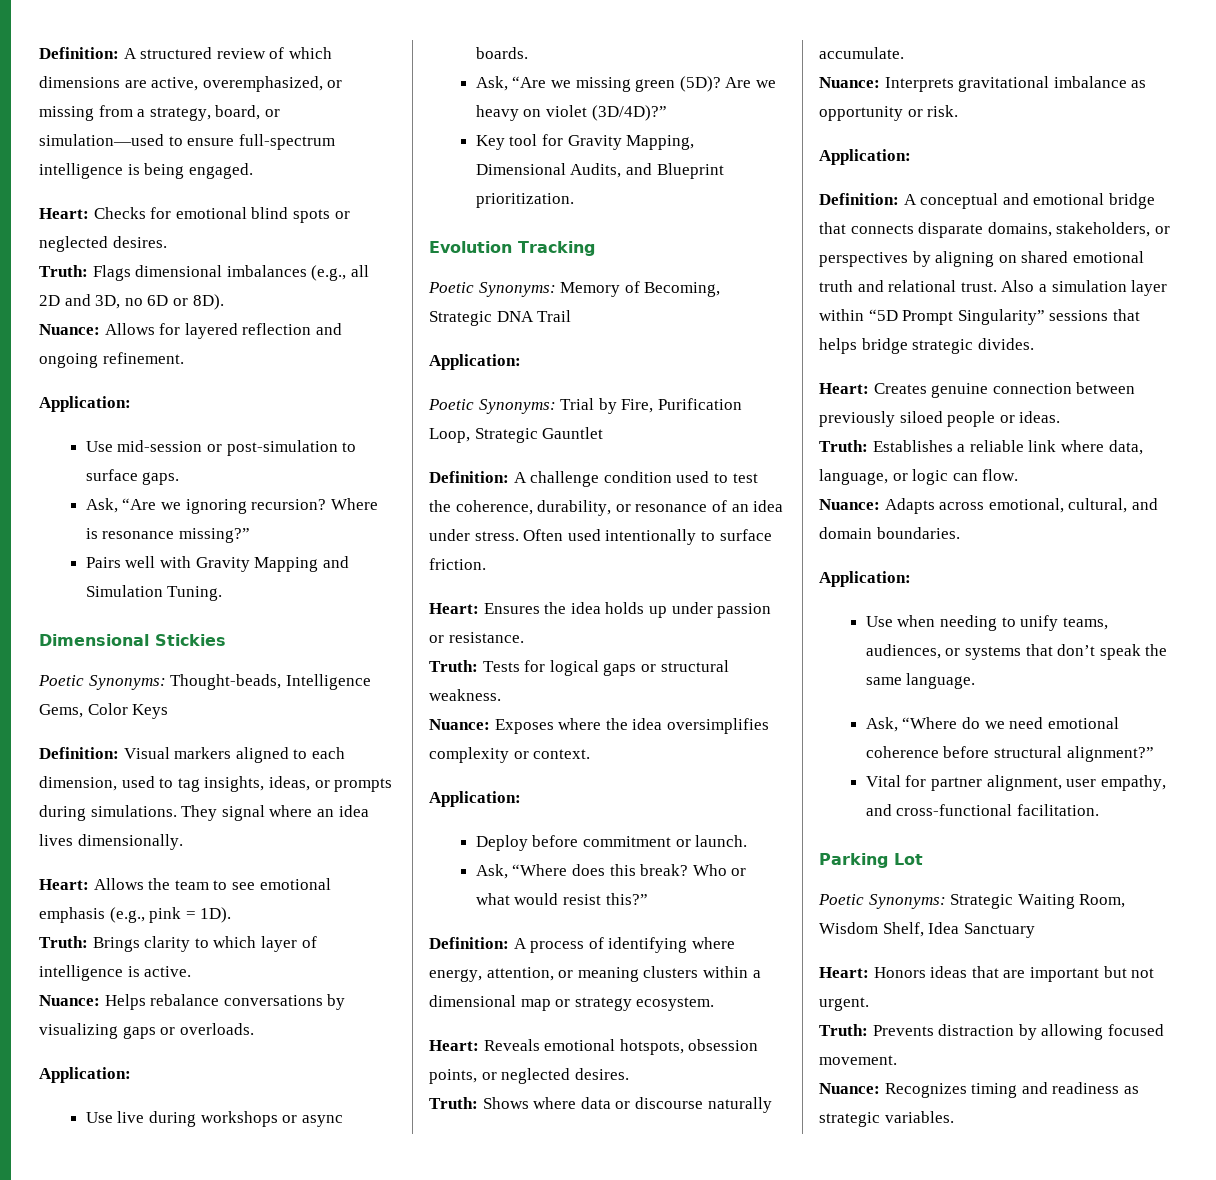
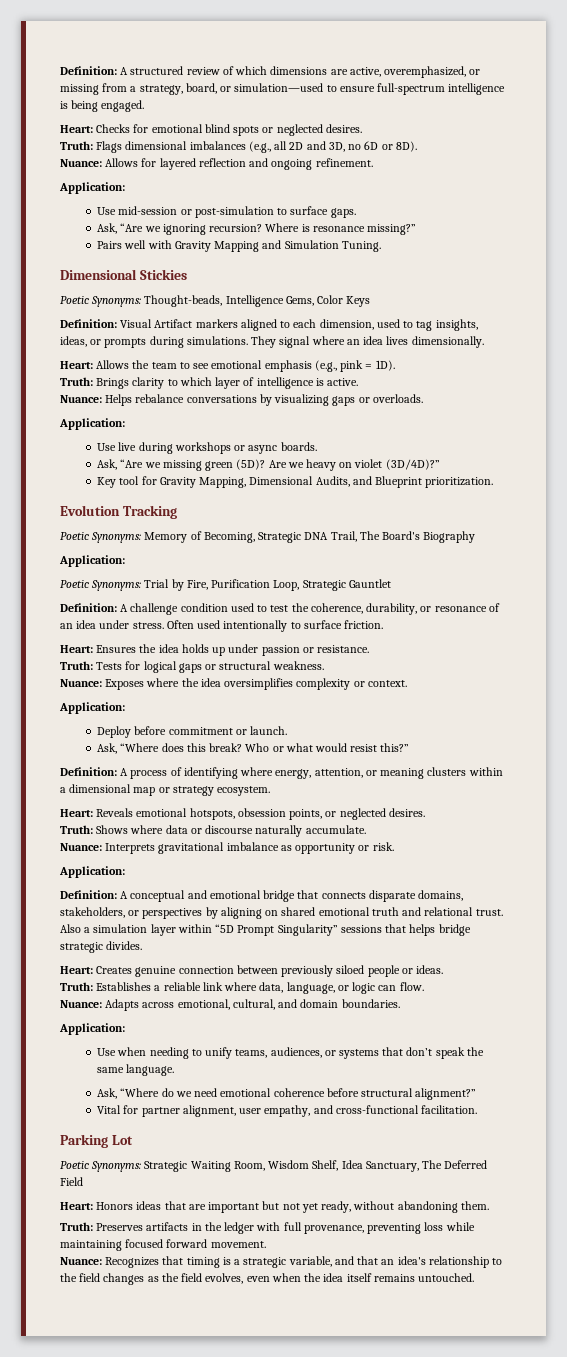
(170, 753) none -> [154,319,193,328] Artifact
[537,310,572,322] Trail -> [330,531,476,543] Trail, The Board's Biography
[963,923,1035,938] Sanctuary -> [365,1160,488,1172] [60,1177,83,1186] Sanctuary, The Deferred Field
[819,997,869,1011] [819,1024,1164,1040] [819,1055,897,1065] [819,1082,1139,1098] [819,1111,954,1127] urgent. // Truth: Prevents distraction by allowing focused movement. // Nuance: Recognizes timing and readiness as strategic variables. -> [301,1201,489,1213] [60,1222,475,1234] [60,1239,266,1251] [60,1256,503,1268] [60,1273,475,1285] yet ready, without abandoning them. // Truth: Preserves artifacts in the ledger with full provenance, preventing loss while maintaining focused forward movement. // Nuance: Recognizes that timing is a strategic variable, and that an idea's relationship to the field changes as the field evolves, even when the idea itself remains untouched.

